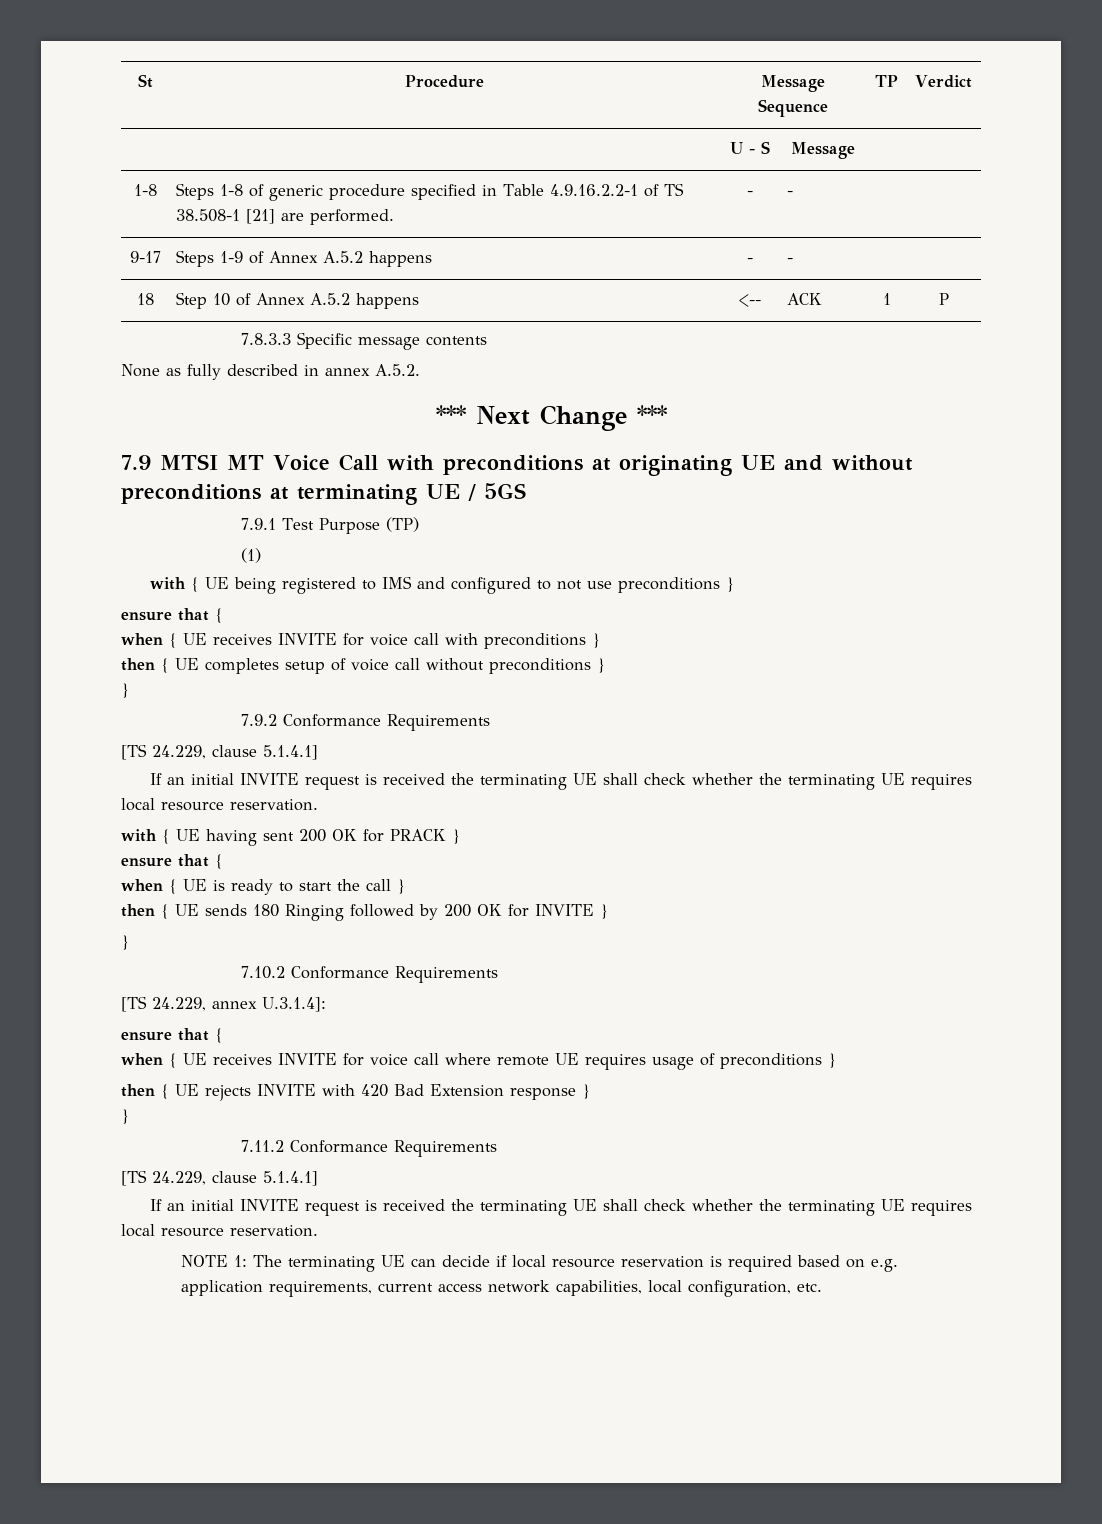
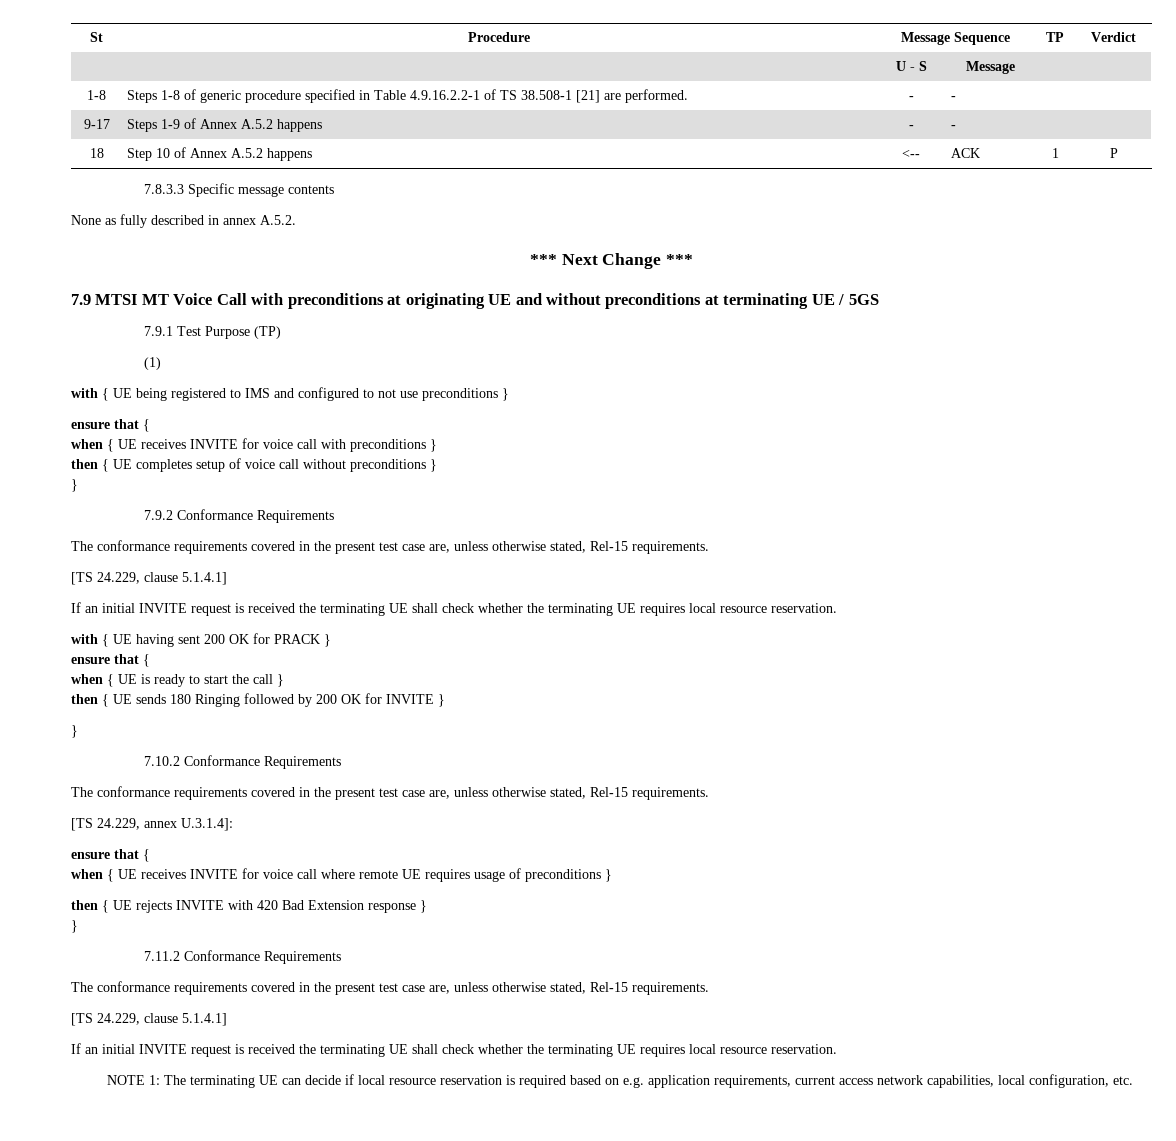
(491, 722) none -> [71,540,709,554] // The conformance requirements covered in the present test case are, unless otherwise stated, Rel-15 requirements.
(499, 974) none -> [71,786,709,800] // The conformance requirements covered in the present test case are, unless otherwise stated, Rel-15 requirements.
(498, 1148) none -> [71,981,709,995] // The conformance requirements covered in the present test case are, unless otherwise stated, Rel-15 requirements.

